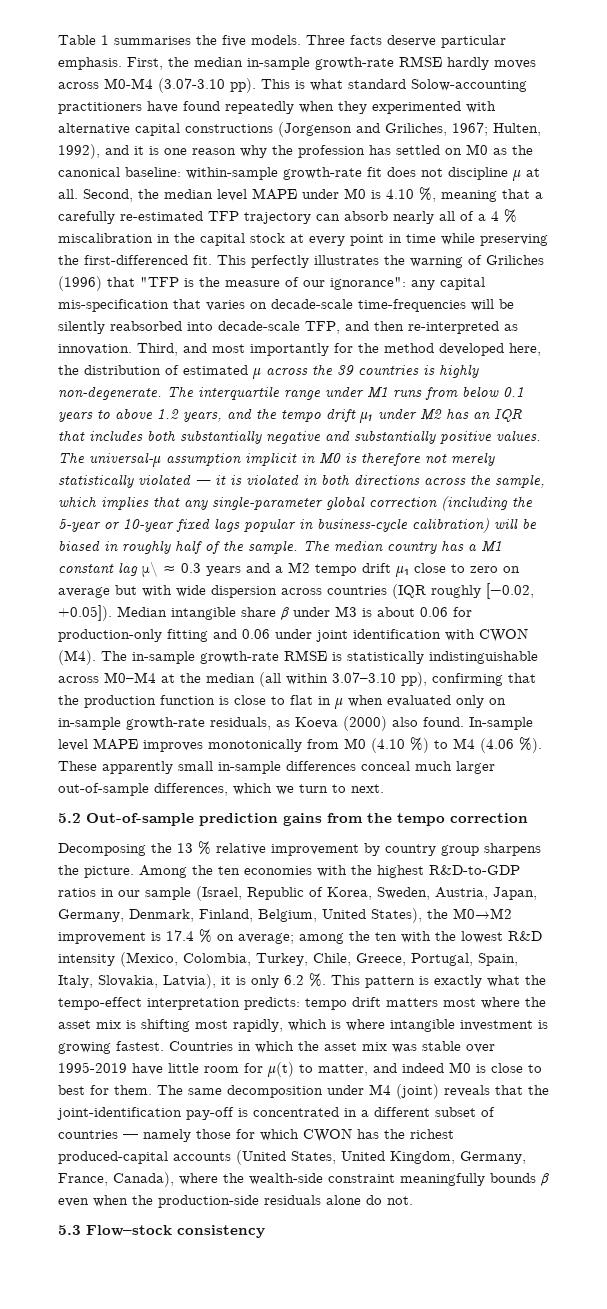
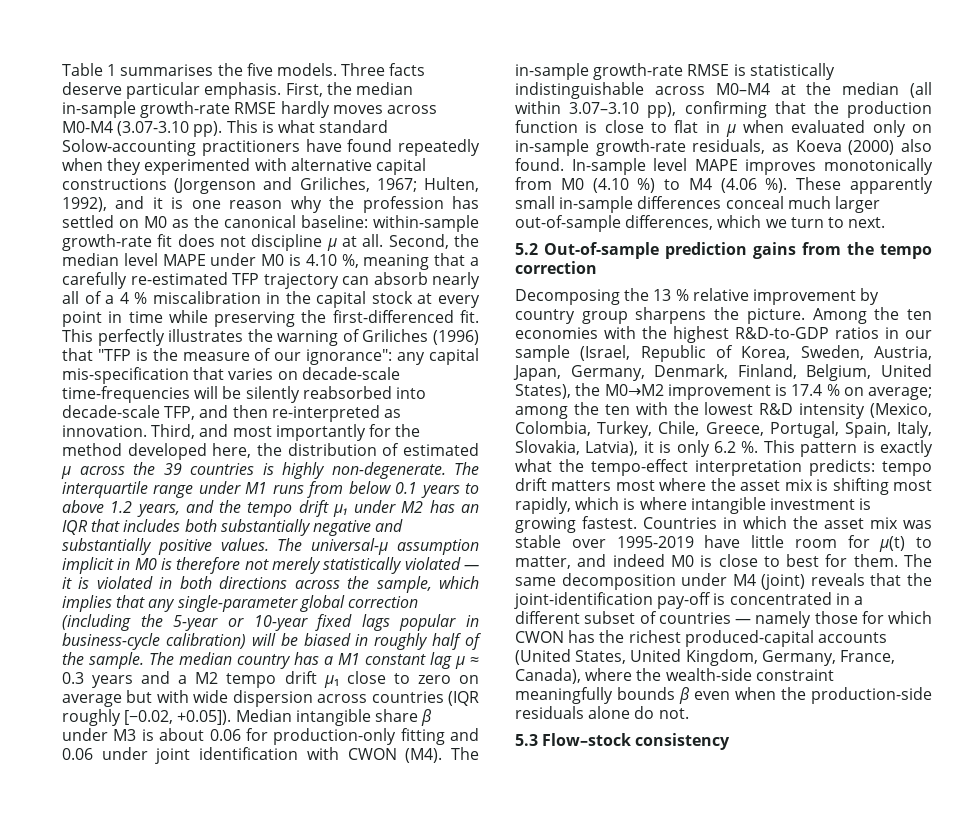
[142,561,158,577] μ\ -> [455,656,465,669] μ

